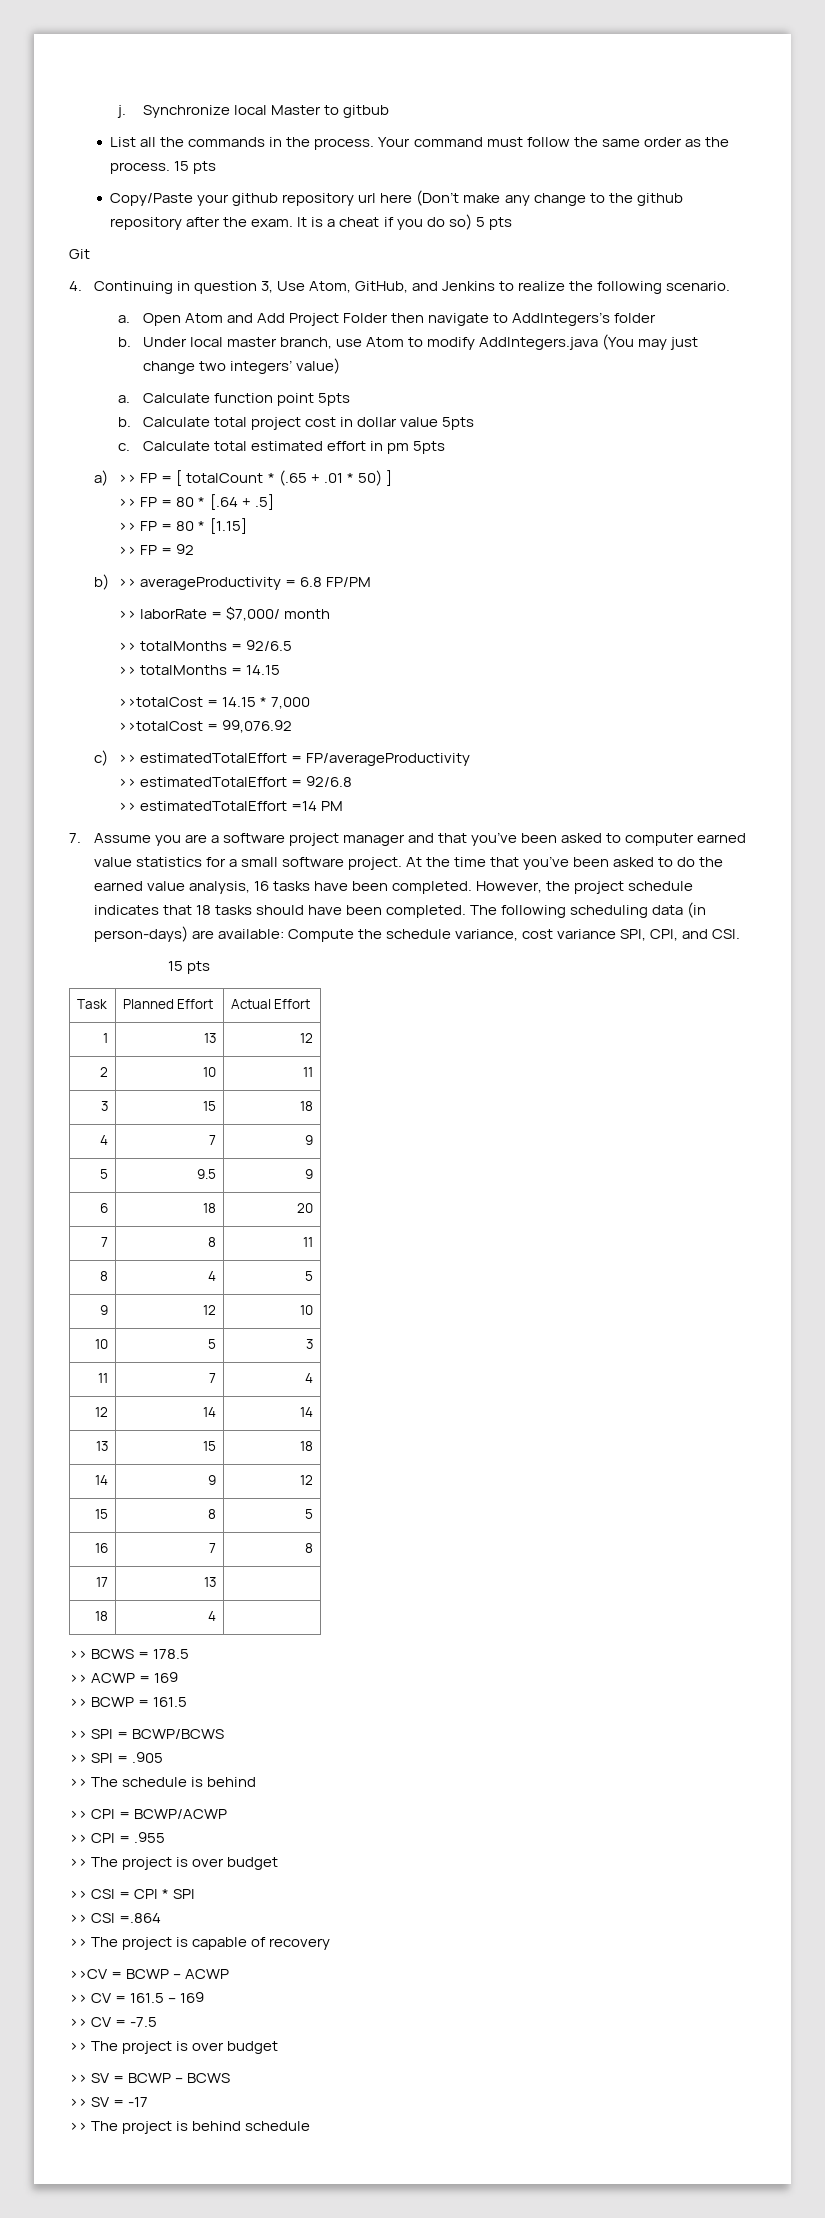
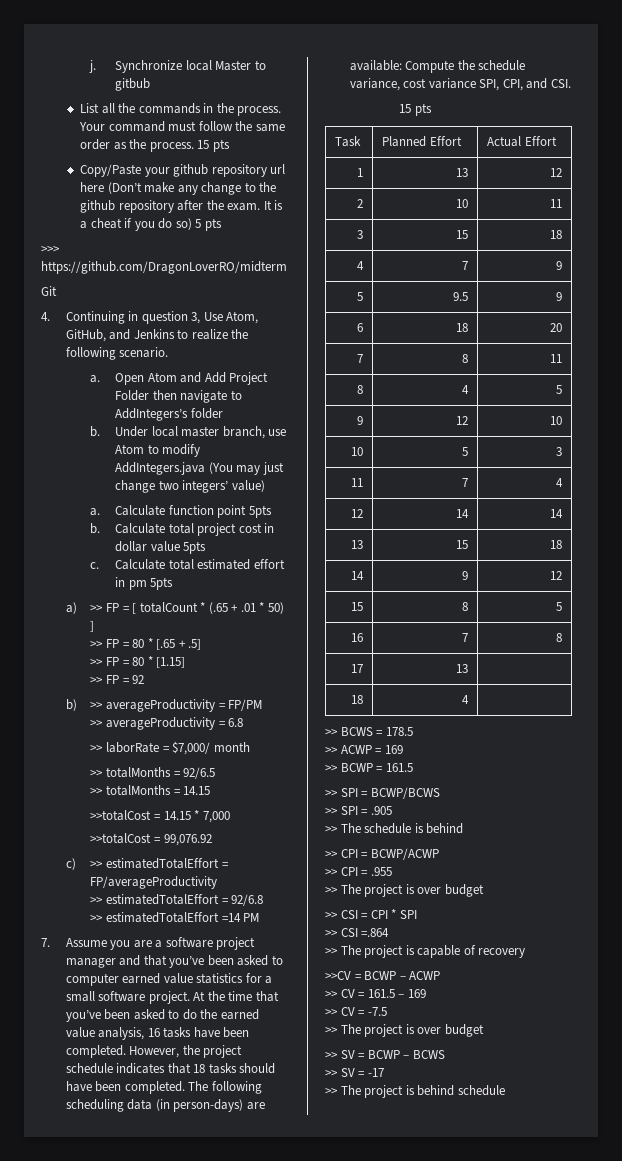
(512, 223) none -> [41,246,60,253] [41,261,287,274] // >>> https://github.com/DragonLoverRO/midterm
[209,494,238,510] [.64 -> [156,639,176,650] [.65
(297, 583) none -> [228,699,263,711] [90,717,226,730] FP/PM // >> averageProductivity =
[326,577,372,587] FP/PM -> (244, 722) none

